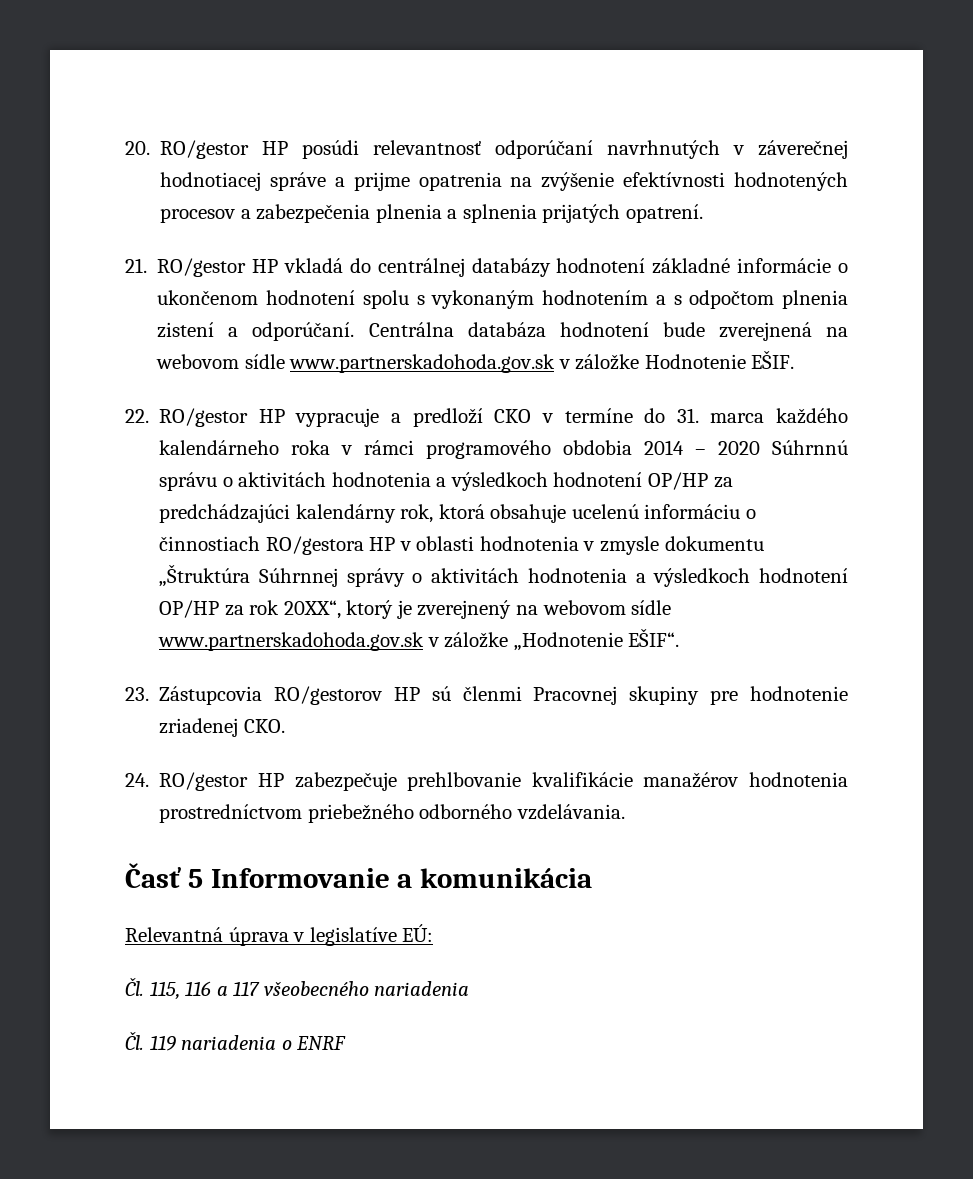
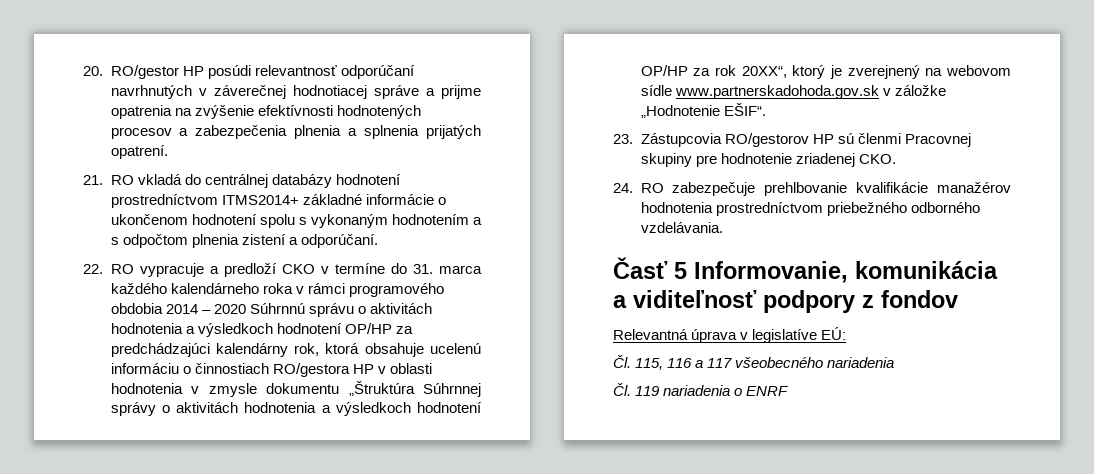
[157,258,279,277] RO/gestor HP -> [110,175,134,185] RO
(646, 265) none -> [110,194,299,208] prostredníctvom ITMS2014+
[368,322,848,341] [156,350,795,373] Centrálna databáza hodnotení bude zverejnená na webovom sídle www.partnerskadohoda.gov.sk v záložke Hodnotenie EŠIF. -> (378, 241) none
[159,408,285,427] RO/gestor HP -> [110,264,134,274] RO
[159,772,284,791] RO/gestor HP -> [640,183,664,193] RO
[210,868,593,888] Informovanie a komunikácia -> [694,261,998,283] [613,290,958,313] Informovanie, komunikácia a viditeľnosť podpory z fondov

